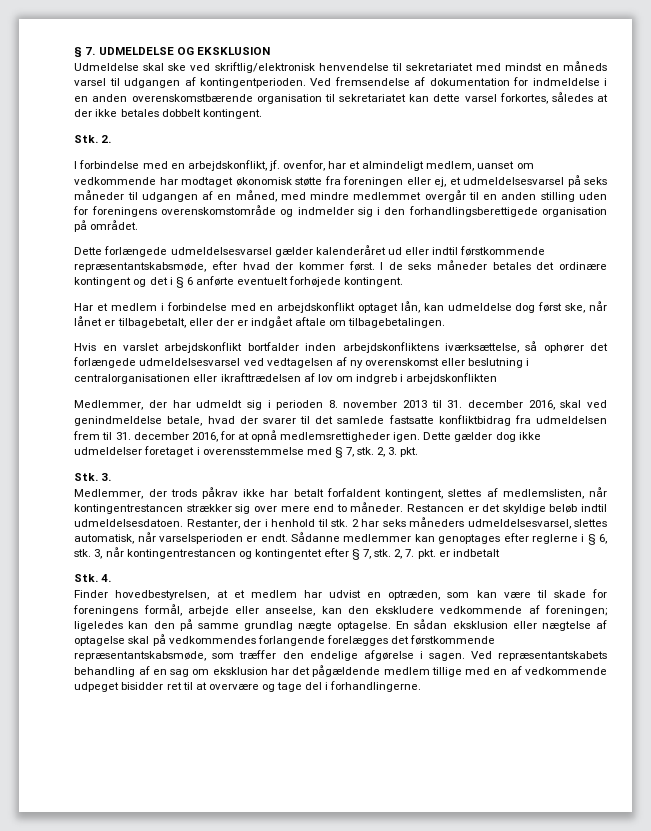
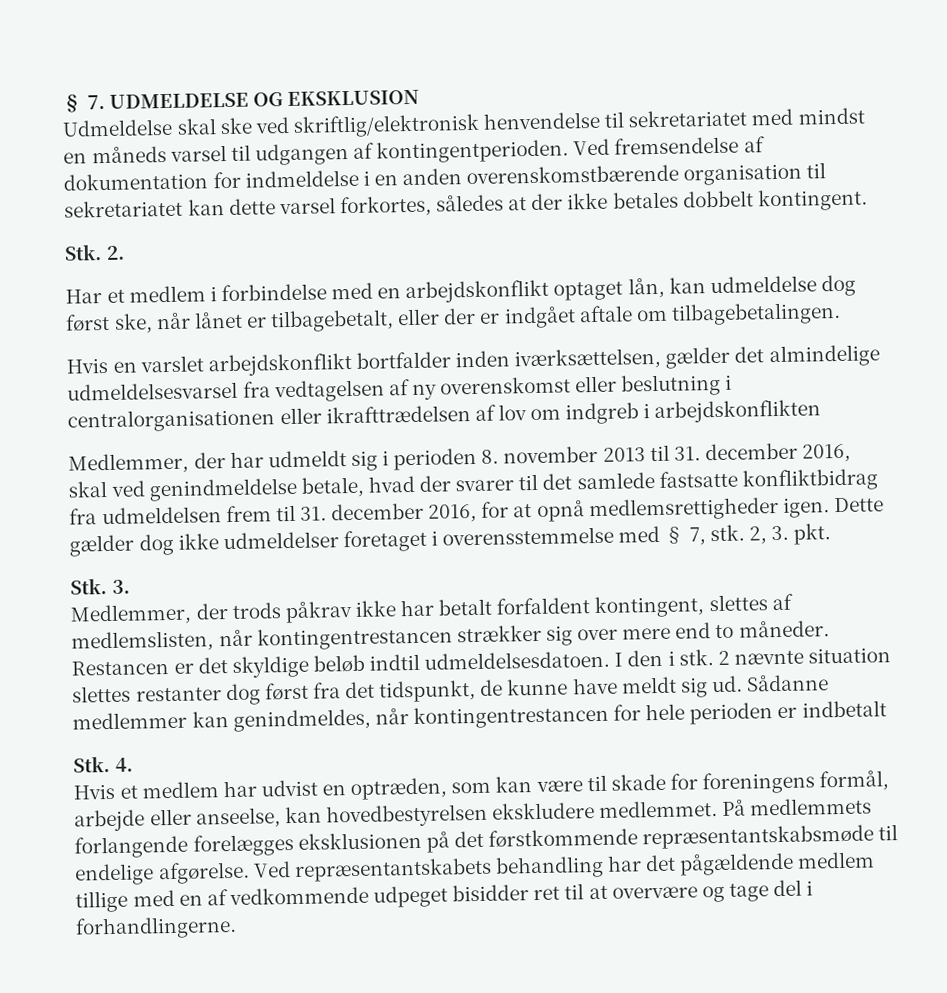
[74,160,534,171] [74,175,608,187] [74,190,607,202] [73,205,607,217] [74,220,139,232] [74,245,546,257] [74,260,607,272] [74,276,404,288] // I forbindelse med en arbejdskonflikt, jf. ovenfor, har et almindeligt medlem, uanset om vedkommende har modtaget økonomisk støtte fra foreningen eller ej, et udmeldelsesvarsel på seks måneder til udgangen af en måned, med mindre medlemmet overgår til en anden stilling uden for foreningens overenskomstområde og indmelder sig i den forhandlingsberettigede organisation på området. // Dette forlængede udmeldelsesvarsel gælder kalenderåret ud eller indtil førstkommende repræsentantskabsmøde, efter hvad der kommer først. I de seks måneder betales det ordinære kontingent og det i § 6 anførte eventuelt forhøjede kontingent. -> (125, 252) none
[342,341,609,353] [73,357,264,368] arbejdskonfliktens iværksættelse, så ophører det forlængede udmeldelsesvarsel ved -> [514,344,880,371] [67,381,271,401] iværksættelsen, gælder det almindelige udmeldelsesvarsel fra
[186,517,608,529] [74,532,608,545] [74,547,436,560] Restanter, der i henhold til stk. 2 har seks måneders udmeldelsesvarsel, slettes automatisk, når varselsperioden er endt. Sådanne medlemmer kan genoptages efter reglerne i § 6, stk. 3, når kontingentrestancen og kontingentet efter § 7, stk. 2, 7. pkt. -> [614,647,892,667] [72,674,830,706] [72,702,774,732] I den i stk. 2 nævnte situation slettes restanter dog først fra det tidspunkt, de kunne have meldt sig ud. Sådanne medlemmer kan genindmeldes, når kontingentrestancen for hele perioden
[74,590,228,600] Finder hovedbestyrelsen, at -> [73,783,116,800] Hvis
[347,605,607,616] [74,619,607,631] [74,634,496,646] [74,650,607,661] [74,666,268,677] den ekskludere vedkommende af foreningen; ligeledes kan den på samme grundlag nægte optagelse. En sådan eksklusion eller nægtelse af optagelse skal på vedkommendes forlangende forelægges det førstkommende repræsentantskabsmøde, som træffer den endelige afgørelse i sagen. Ved repræsentantskabets behandling af en sag om eksklusion -> [325,797,873,828] [74,824,899,859] [74,855,604,886] hovedbestyrelsen ekskludere medlemmet. På medlemmets forlangende forelægges eksklusionen på det førstkommende repræsentantskabsmøde til endelige afgørelse. Ved repræsentantskabets behandling

